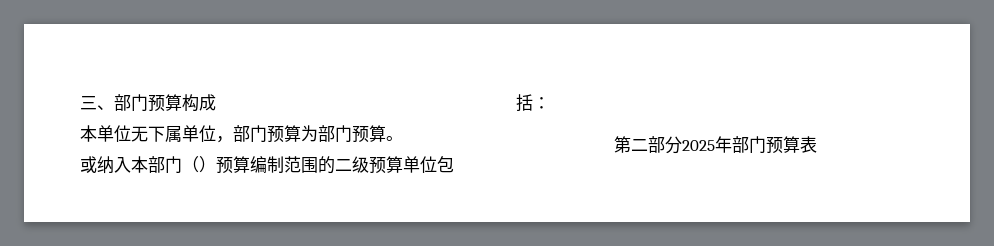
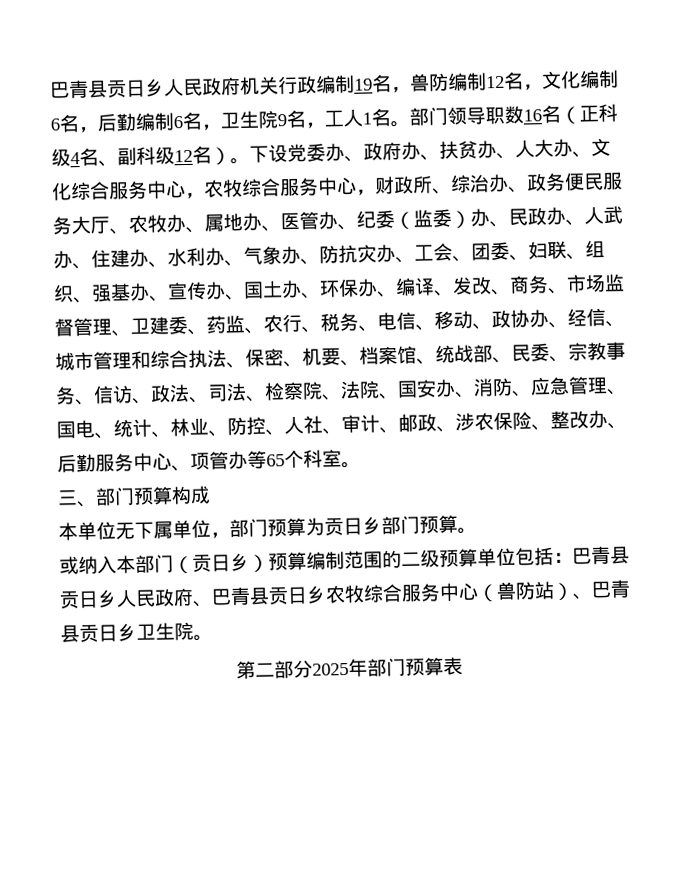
(80, 103) none -> [50,69,619,99] [50,103,618,134] [51,137,611,167] [51,172,623,201] [52,205,623,235] [53,239,605,270] [53,273,625,304] [54,307,625,337] [55,341,626,371] [55,376,627,406] [56,409,627,439] [57,449,361,473] 巴青县贡日乡人民政府机关行政编制19名，兽防编制12名，文化编制6名，后勤编制6名，卫生院9名，工人1名。部门领导职数16名（正科级4名、副科级12名）。下设党委办、政府办、扶贫办、人大办、文化综合服务中心，农牧综合服务中心，财政所、综治办、政务便民服务大厅、农牧办、属地办、医管办、纪委（监委）办、民政办、人武办、住建办、水利办、气象办、防抗灾办、工会、团委、妇联、组织、强基办、宣传办、国土办、环保办、编译、发改、商务、市场监督管理、卫建委、药监、农行、税务、电信、移动、政协办、经信、城市管理和综合执法、保密、机要、档案馆、统战部、民委、宗教事务、信访、政法、司法、检察院、法院、国安办、消防、应急管理、国电、统计、林业、防控、人社、审计、邮政、涉农保险、整改办、后勤服务中心、项管办等65个科室。 //
(318, 133) none -> [324,516,382,536] 贡日乡
(199, 164) none -> [192,552,250,572] 贡日乡
(550, 103) none -> [572,545,630,565] [59,579,631,609] [60,621,213,643] 巴青县贡日乡人民政府、巴青县贡日乡农牧综合服务中心（兽防站）、巴青县贡日乡卫生院。

